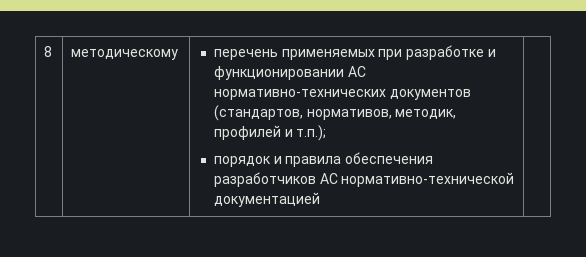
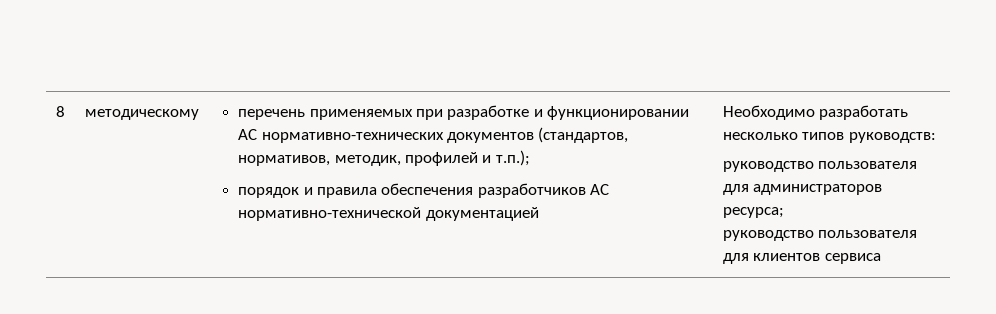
(320, 199) none -> [722,105,909,120] [722,132,936,143] [722,161,918,172] [722,184,883,195] [722,207,784,218] [722,230,918,241] [722,253,881,264] Необходимо разработать несколько типов руководств: // руководство пользователя для администраторов ресурса; // руководство пользователя для клиентов сервиса

